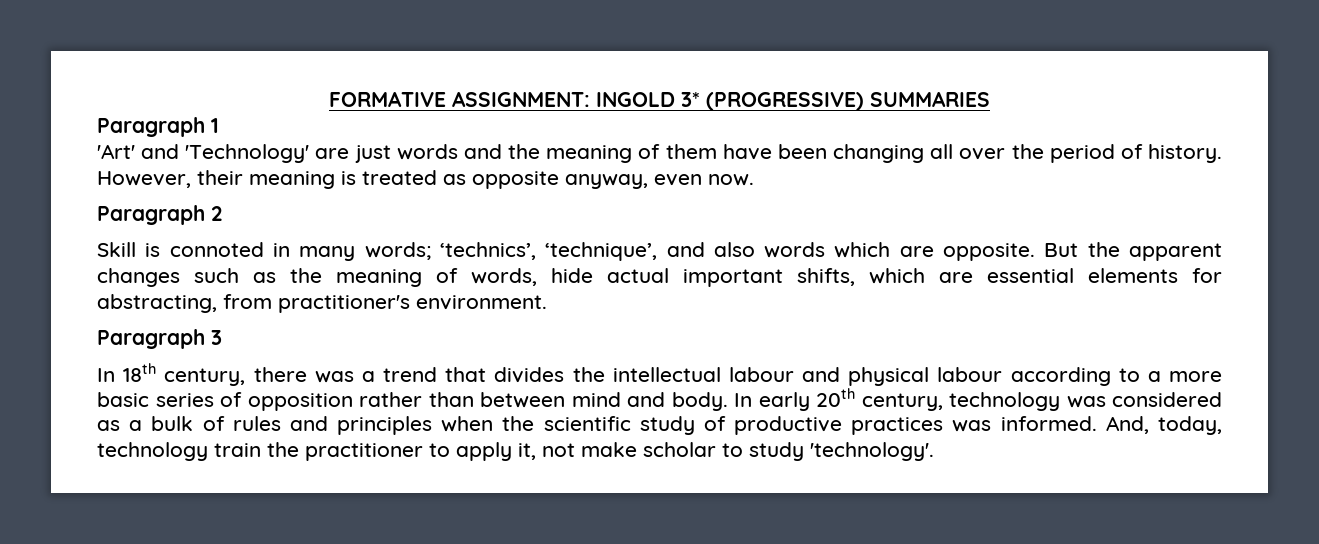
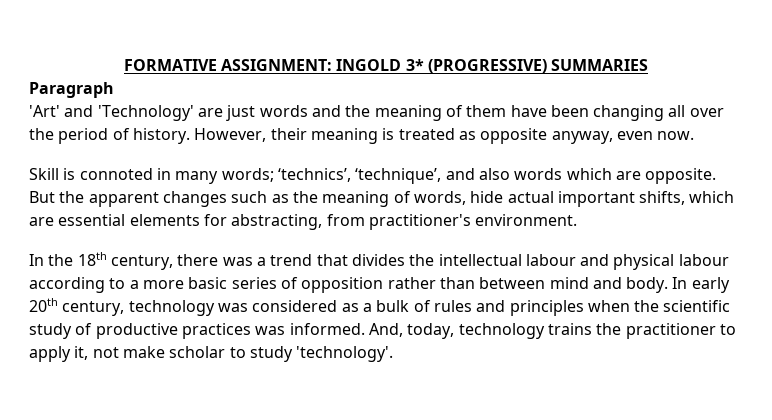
[211,118,219,133] 1 -> (114, 90) none
[97,205,222,225] // Paragraph 2 -> (695, 135) none
[97,329,222,349] [97,368,115,382] // Paragraph 3 // In -> [29,254,74,266] // In the
[214,443,261,457] train -> [547,323,592,335] trains

